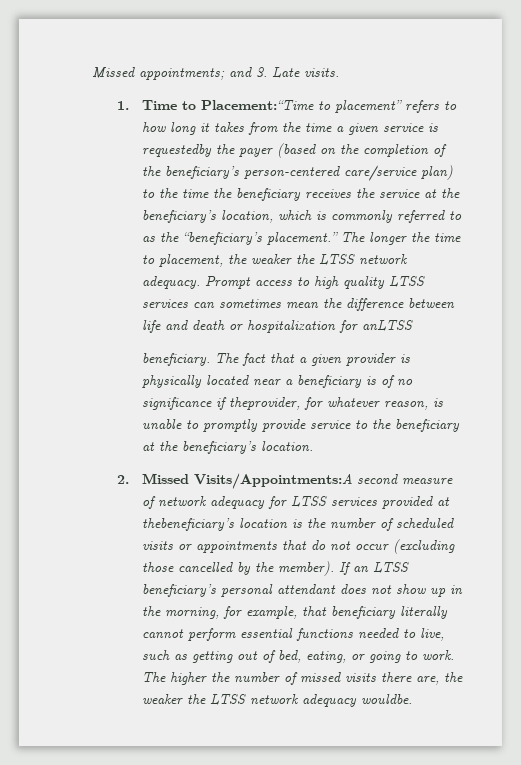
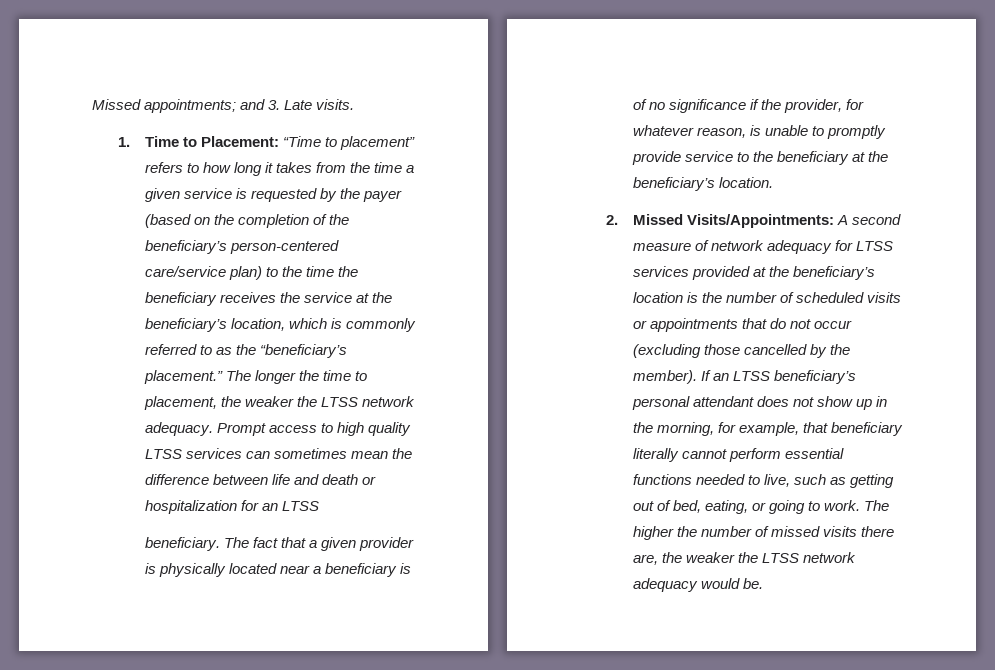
[201,100,315,111] Placement:“Time -> [200,136,321,147] Placement: “Time
[142,144,213,157] requestedby -> [250,188,337,202] requested by
[362,320,414,332] anLTSS -> [261,501,319,511] an LTSS
[229,397,301,410] theprovider, -> [760,99,842,113] the provider,
[194,473,353,489] Visits/Appointments:A -> [686,214,848,228] Visits/Appointments: A
[142,518,235,531] thebeneficiary’s -> [768,266,875,280] the beneficiary’s
[361,694,413,704] wouldbe. -> [700,578,763,589] would be.

